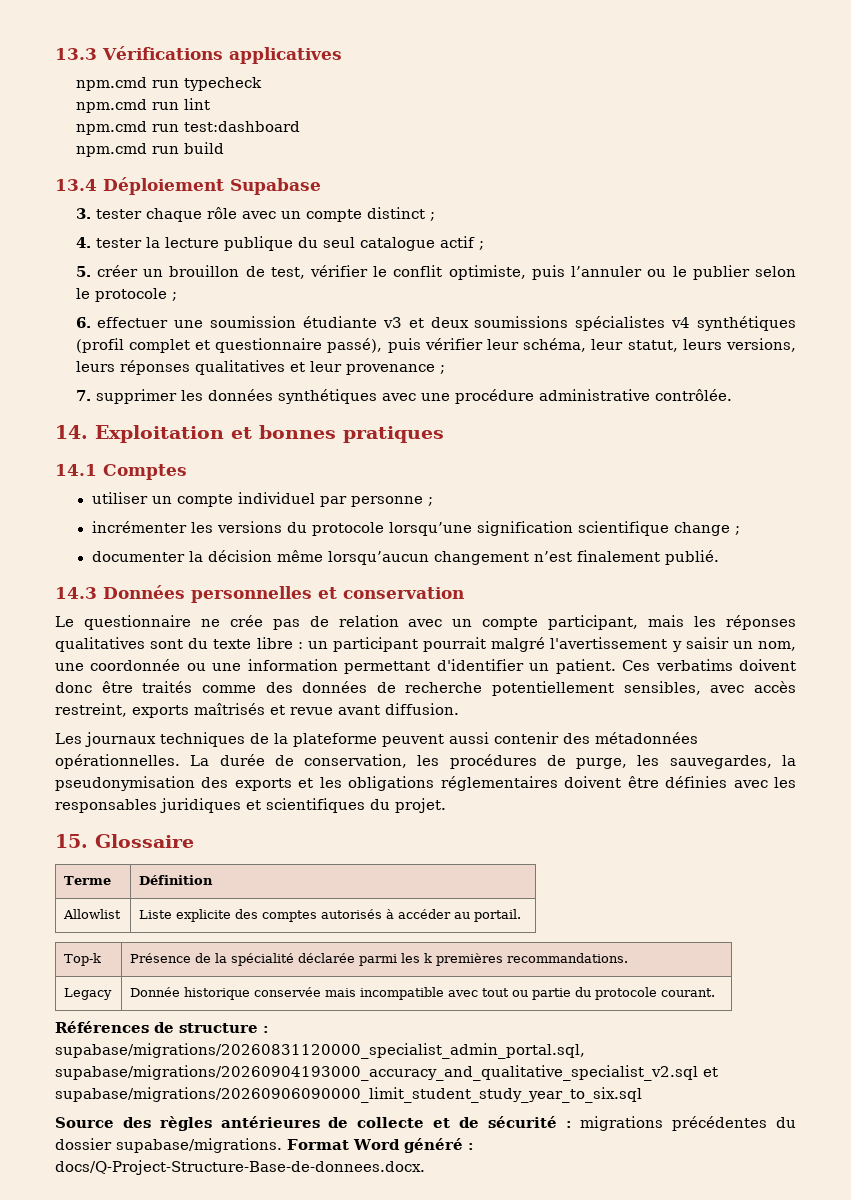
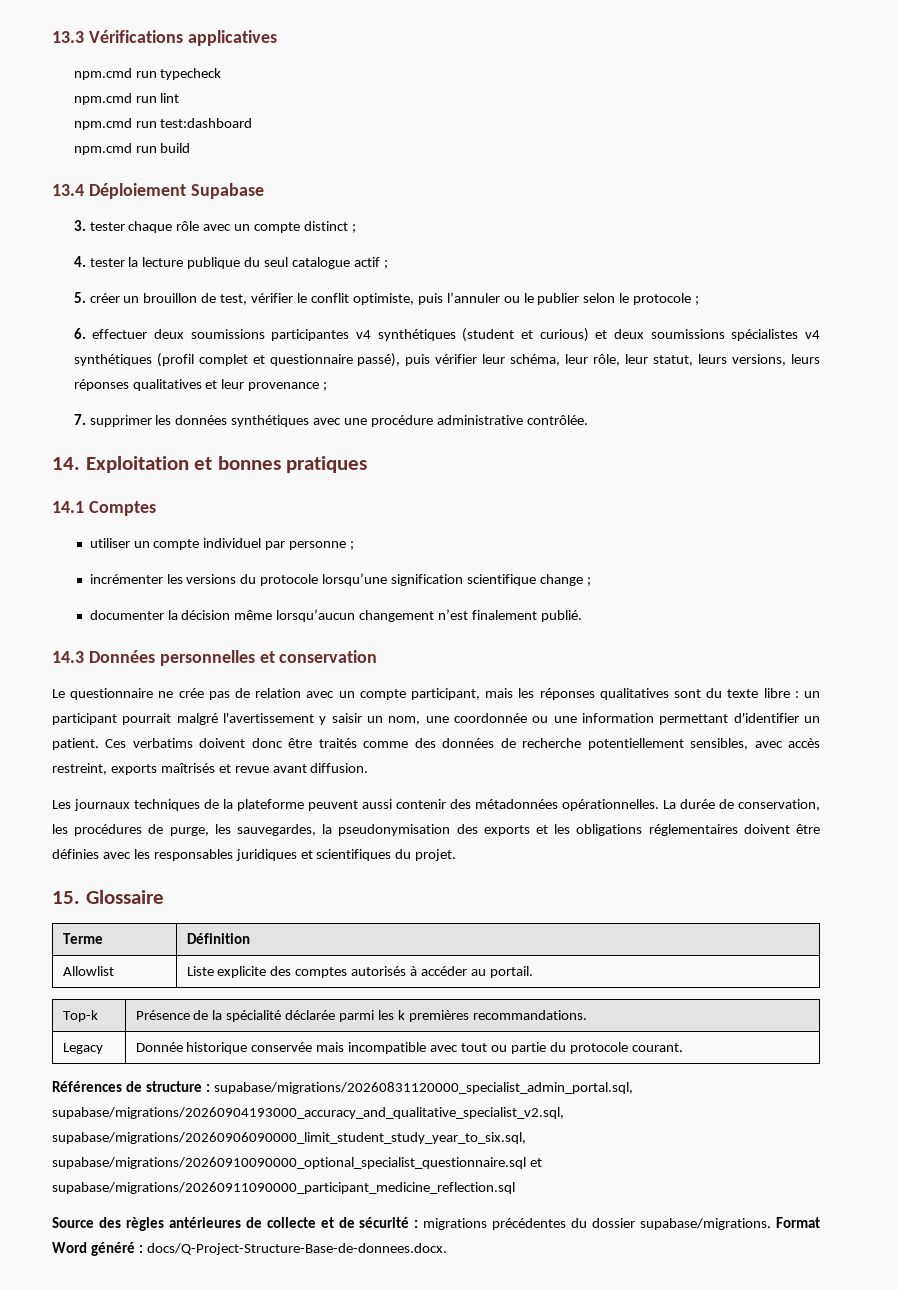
[174,316,402,328] une soumission étudiante v3 -> [153,328,589,342] deux soumissions participantes v4 synthétiques (student et curious)
(624, 344) none -> [593,354,649,366] rôle, leur
[55,1065,718,1081] [55,1087,642,1103] supabase/migrations/20260904193000_accuracy_and_qualitative_specialist_v2.sql et supabase/migrations/20260906090000_limit_student_study_year_to_six.sql -> [52,1107,564,1119] [52,1132,526,1144] [52,1157,542,1169] [52,1182,515,1194] supabase/migrations/20260904193000_accuracy_and_qualitative_specialist_v2.sql, supabase/migrations/20260906090000_limit_student_study_year_to_six.sql, supabase/migrations/20260910090000_optional_specialist_questionnaire.sql et supabase/migrations/20260911090000_participant_medicine_reflection.sql

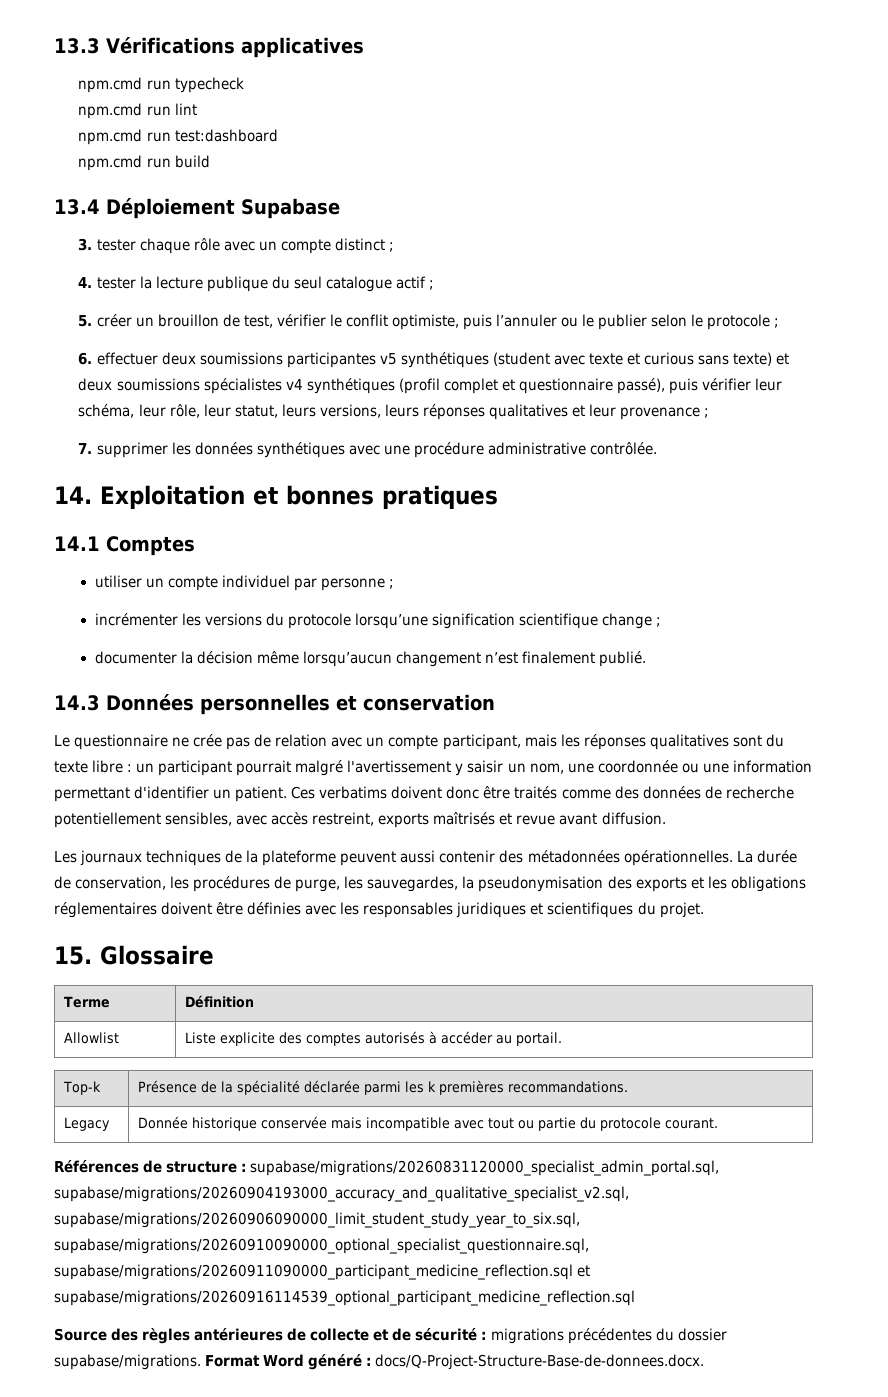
[355,330,371,339] v4 -> [379,353,397,365] v5
[520,328,589,342] et curious) -> [553,352,773,366] avec texte et curious sans texte)
[52,1157,542,1169] [52,1182,515,1194] supabase/migrations/20260910090000_optional_specialist_questionnaire.sql et supabase/migrations/20260911090000_participant_medicine_reflection.sql -> [54,1238,589,1254] [54,1264,591,1280] [54,1290,635,1306] supabase/migrations/20260910090000_optional_specialist_questionnaire.sql, supabase/migrations/20260911090000_participant_medicine_reflection.sql et supabase/migrations/20260916114539_optional_participant_medicine_reflection.sql

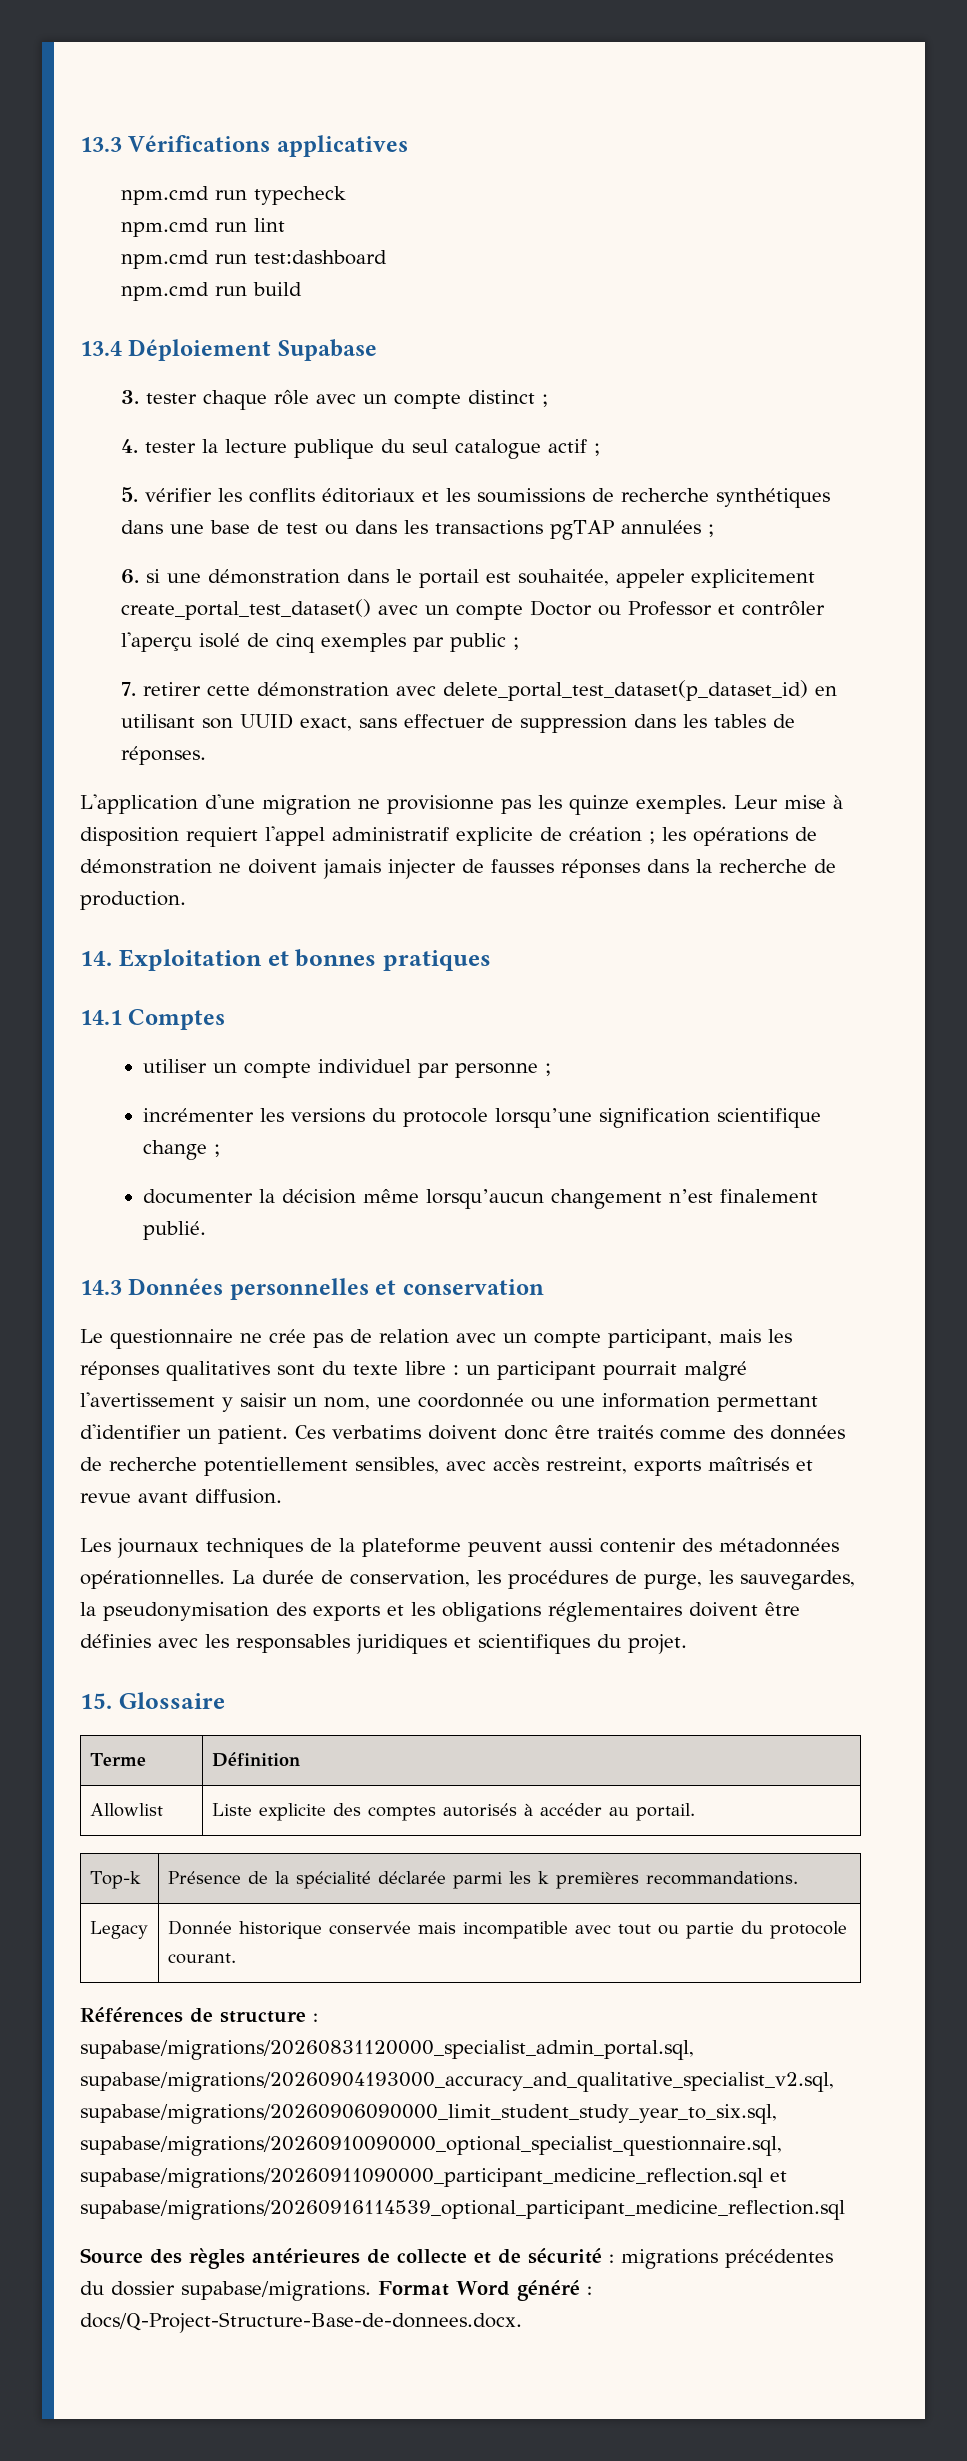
[96,314,780,330] [78,352,790,368] [78,378,783,394] [78,404,710,420] [78,442,657,458] créer un brouillon de test, vérifier le conflit optimiste, puis l’annuler ou le publier selon le protocole ; // 6. effectuer deux soumissions participantes v5 synthétiques (student avec texte et curious sans texte) et deux soumissions spécialistes v4 synthétiques (profil complet et questionnaire passé), puis vérifier leur schéma, leur rôle, leur statut, leurs versions, leurs réponses qualitatives et leur provenance ; // 7. supprimer les données synthétiques avec une procédure administrative contrôlée. -> [144,488,830,508] [120,520,714,540] [120,569,815,588] [120,599,825,620] [120,632,519,653] [120,680,837,701] [120,713,795,733] [120,746,206,765] [80,794,843,815] [80,826,817,847] [80,859,836,879] [80,891,186,910] vérifier les conflits éditoriaux et les soumissions de recherche synthétiques dans une base de test ou dans les transactions pgTAP annulées ; // 6. si une démonstration dans le portail est souhaitée, appeler explicitement create_portal_test_dataset() avec un compte Doctor ou Professor et contrôler l'aperçu isolé de cinq exemples par public ; // 7. retirer cette démonstration avec delete_portal_test_dataset(p_dataset_id) en utilisant son UUID exact, sans effectuer de suppression dans les tables de réponses. // L'application d'une migration ne provisionne pas les quinze exemples. Leur mise à disposition requiert l'appel administratif explicite de création ; les opérations de démonstration ne doivent jamais injecter de fausses réponses dans la recherche de production.

